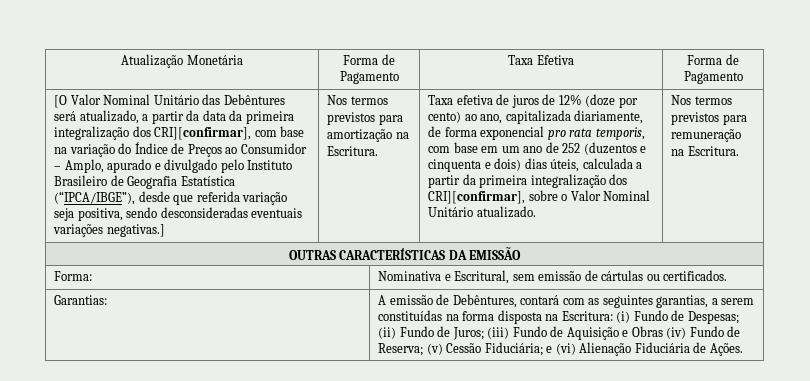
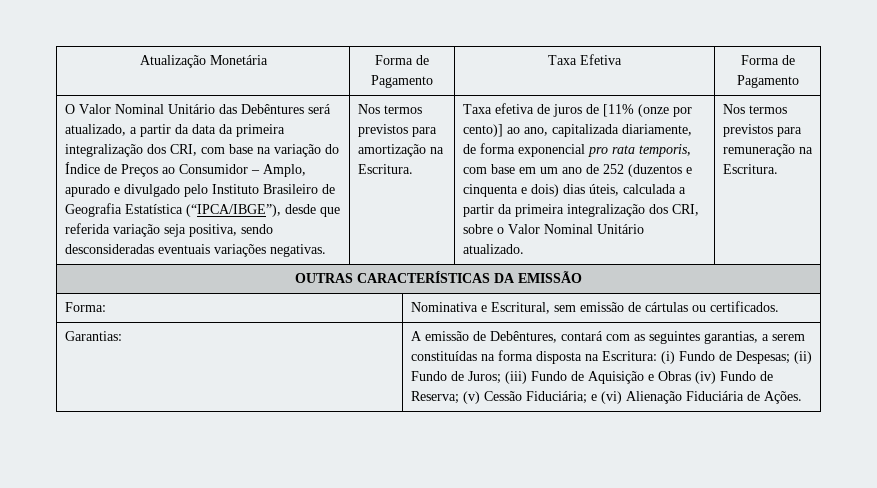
[54,95,68,108] [O -> [64,104,75,114] O
[154,127,252,140] CRI][confirmar], -> [169,144,197,156] CRI,
[106,224,165,237] negativas.] -> [269,244,326,257] negativas.
[558,94,638,108] [428,111,462,123] 12% (doze por cento) -> [602,104,692,117] [462,124,503,137] [11% (onze por cento)]
[428,191,526,204] CRI][confirmar], -> [671,204,699,216] CRI,

